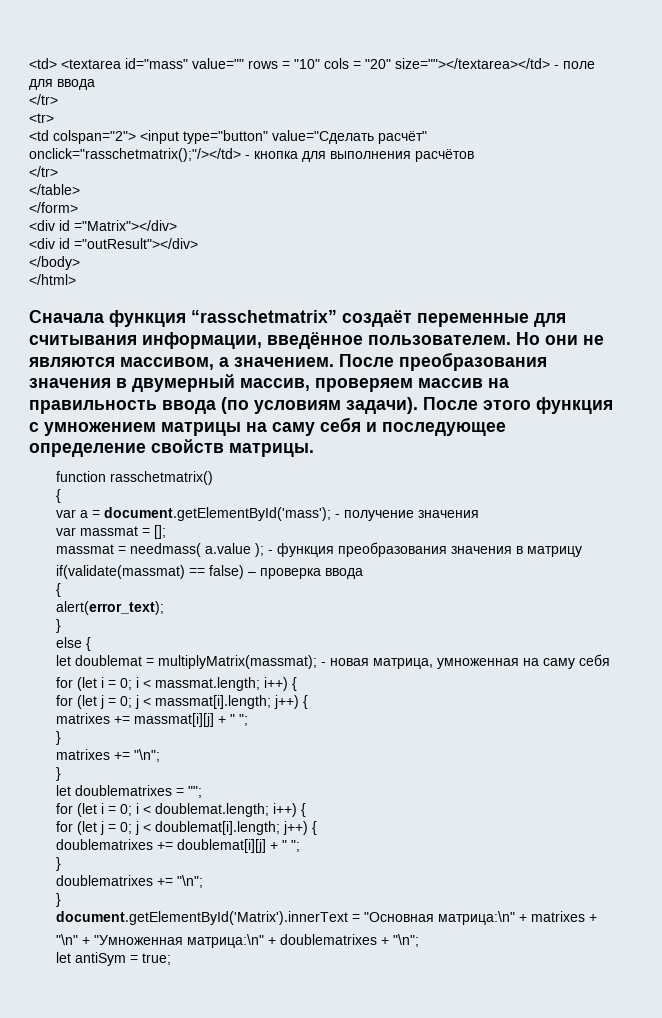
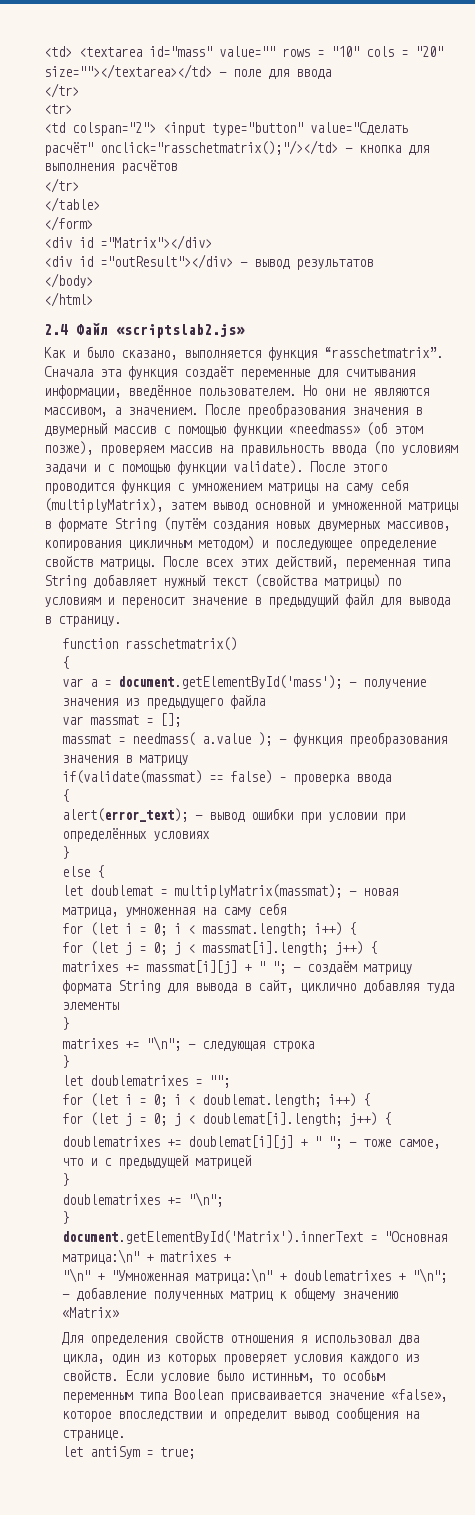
(198, 243) none -> [240,259,373,270] - вывод результатов
[29,310,337,327] Сначала функция “rasschetmatrix” -> [44,323,245,338] [44,346,443,361] [44,366,177,380] 2.4 Файл «scriptslab2.js» // Как и было сказано, выполняется функция “rasschetmatrix”. Сначала эта функция
[240,378,310,391] массив, -> [114,422,423,437] [44,441,93,455] массив с помощью функции «needmass» (об этом позже),
[346,397,418,414] задачи). -> [44,460,303,475] задачи и с помощью функции validate).
(531, 405) none -> [44,483,114,494] проводится
(361, 424) none -> [44,498,458,513] [44,517,450,532] [44,536,254,551] (multiplyMatrix), затем вывод основной и умноженной матрицы в формате String (путём создания новых двумерных массивов, копирования цикличным методом)
(314, 450) none -> [163,556,450,570] [44,574,401,589] [44,594,450,608] [44,616,121,627] После всех этих действий, переменная типа String добавляет нужный текст (свойства матрицы) по условиям и переносит значение в предыдущий файл для вывода в страницу.
(480, 514) none -> [124,695,265,709] из предыдущего файла
(165, 608) none -> [194,808,405,823] [61,828,210,842] - вывод ошибки при условии при определённых условиях
(249, 720) none -> [292,961,412,975] [61,979,454,994] [61,1002,119,1010] - создаём матрицу формата String для вывода в сайт, циклично добавляя туда элементы
(161, 755) none -> [187,1041,314,1052] - следующая строка
(301, 846) none -> [348,1139,440,1149] [61,1155,251,1169] - тоже самое, что и с предыдущей матрицей
(420, 940) none -> [61,1287,398,1302] [61,1307,119,1318] [61,1332,419,1346] [61,1354,419,1365] [61,1369,385,1383] [61,1389,447,1403] [61,1407,419,1422] [61,1430,125,1441] - добавление полученных матриц к общему значению «Matrix» // Для определения свойств отношения я использовал два цикла, один из которых проверяет условия каждого из свойств. Если условие было истинным, то особым переменным типа Boolean присваивается значение «false», которое впоследствии и определит вывод сообщения на странице.

